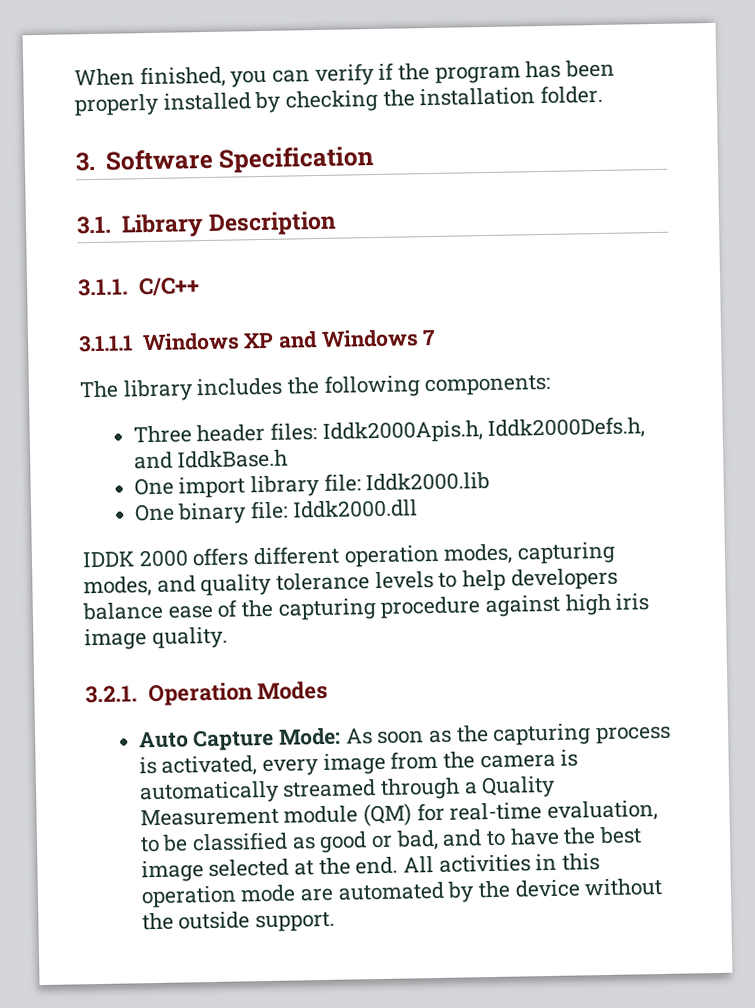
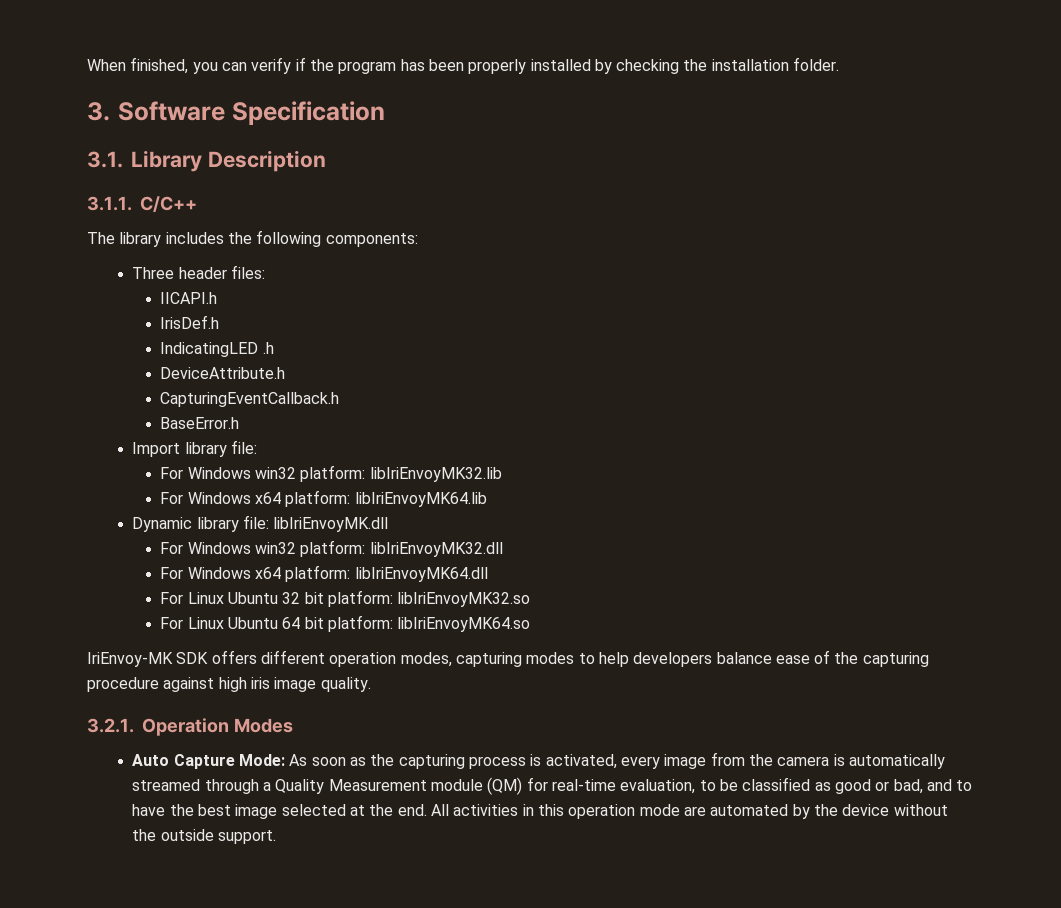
[78,329,437,353] // 3.1.1.1 Windows XP and Windows 7 -> (197, 204) none
[321,416,646,444] [133,449,289,470] [133,471,491,499] [133,499,418,525] [82,549,189,568] Iddk2000Apis.h, Iddk2000Defs.h, and IddkBase.h // One import library file: Iddk2000.lib // One binary file: Iddk2000.dll // IDDK 2000 -> [160,292,218,304] [160,315,220,329] [160,342,274,357] [160,367,286,379] [160,392,340,407] [160,417,240,429] [132,440,258,457] [160,465,502,482] [160,490,487,507] [132,515,389,532] [160,540,503,557] [160,565,488,582] [160,590,531,607] [160,615,531,632] [87,652,209,667] // IICAPI.h // IrisDef.h // IndicatingLED .h // DeviceAttribute.h // CapturingEventCallback.h // BaseError.h // Import library file: // For Windows win32 platform: libIriEnvoyMK32.lib // For Windows x64 platform: libIriEnvoyMK64.lib // Dynamic library file: libIriEnvoyMK.dll // For Windows win32 platform: libIriEnvoyMK32.dll // For Windows x64 platform: libIriEnvoyMK64.dll // For Linux Ubuntu 32 bit platform: libIriEnvoyMK32.so // For Linux Ubuntu 64 bit platform: libIriEnvoyMK64.so // IriEnvoy-MK SDK
[83,571,434,598] modes, and quality tolerance levels -> [526,652,575,664] modes

